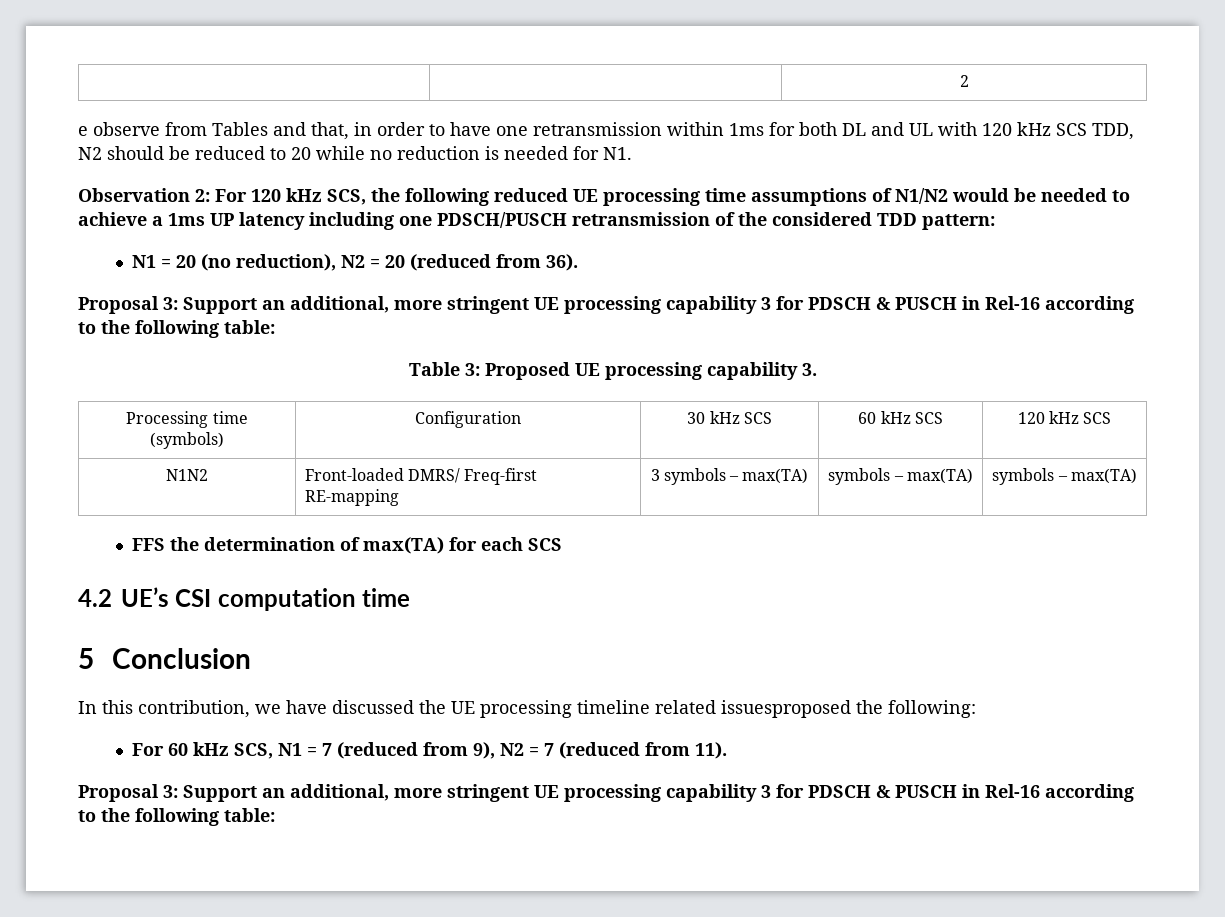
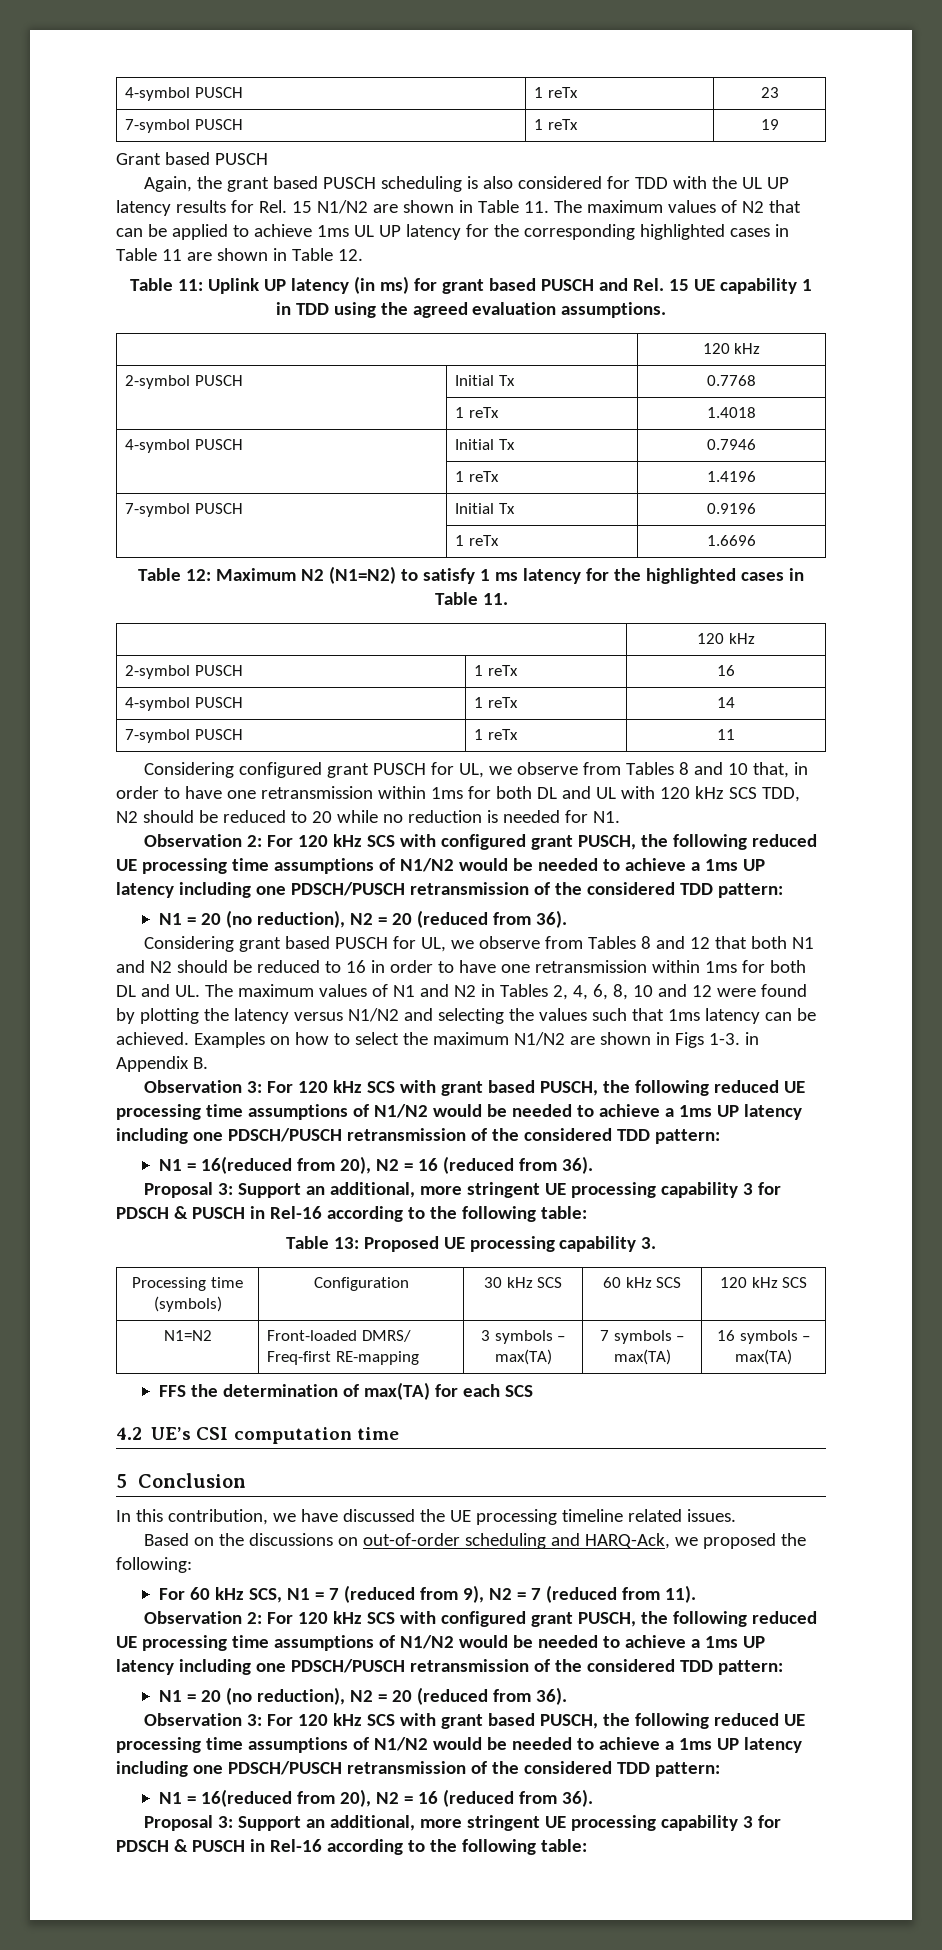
[959,75,969,87] [78,122,306,136] | | 2 // e observe from Tables and -> [125,87,243,101] [534,87,578,98] [760,87,779,98] [125,119,243,133] [534,119,578,130] [760,119,779,130] [116,152,268,165] [143,176,789,192] [116,200,801,216] [116,224,789,240] [116,248,363,261] [130,276,812,294] [275,302,667,318] [702,343,761,354] [125,375,243,389] [455,375,515,386] [707,375,756,386] [455,407,499,418] [707,407,756,418] [125,439,243,453] [455,439,515,450] [707,439,756,450] [455,471,499,482] [707,471,756,482] [125,503,243,517] [455,503,515,514] [707,503,756,514] [455,535,499,546] [707,535,756,546] [138,566,804,584] [434,592,508,605] [697,633,755,644] [125,665,243,679] [474,665,518,676] [717,665,735,676] [125,697,243,711] [474,697,518,708] [717,697,735,708] [125,729,243,743] [474,729,518,740] [717,729,735,740] [143,762,748,778] 4-symbol PUSCH | 1 reTx | 23 // 7-symbol PUSCH | 1 reTx | 19 // Grant based PUSCH // Again, the grant based PUSCH scheduling is also considered for TDD with the UL UP latency results for Rel. 15 N1/N2 are shown in Table 11. The maximum values of N2 that can be applied to achieve 1ms UL UP latency for the corresponding highlighted cases in Table 11 are shown in Table 12. // Table 11: Uplink UP latency (in ms) for grant based PUSCH and Rel. 15 UE capability 1 // in TDD using the agreed evaluation assumptions. // | 120 kHz // 2-symbol PUSCH | Initial Tx | 0.7768 // | 1 reTx | 1.4018 // 4-symbol PUSCH | Initial Tx | 0.7946 // | 1 reTx | 1.4196 // 7-symbol PUSCH | Initial Tx | 0.9196 // | 1 reTx | 1.6696 // Table 12: Maximum N2 (N1=N2) to satisfy 1 ms latency for the highlighted cases in Table 11. // | 120 kHz // 2-symbol PUSCH | 1 reTx | 16 // 4-symbol PUSCH | 1 reTx | 14 // 7-symbol PUSCH | 1 reTx | 11 // Considering configured grant PUSCH for UL, we observe from Tables 8 and 10
[327,189,366,205] SCS, -> [366,834,636,850] SCS with configured grant PUSCH,
(579, 262) none -> [143,936,814,952] [116,960,806,973] [116,984,807,1000] [116,1008,816,1024] [116,1032,759,1048] [116,1056,208,1072] [143,1080,805,1096] [116,1104,802,1120] [116,1128,720,1144] [158,1156,593,1174] // Considering grant based PUSCH for UL, we observe from Tables 8 and 12 that both N1 and N2 should be reduced to 16 in order to have one retransmission within 1ms for both DL and UL. The maximum values of N1 and N2 in Tables 2, 4, 6, 8, 10 and 12 were found by plotting the latency versus N1/N2 and selecting the values such that 1ms latency can be achieved. Examples on how to select the maximum N1/N2 are shown in Figs 1-3. in Appendix B. // Observation 3: For 120 kHz SCS with grant based PUSCH, the following reduced UE processing time assumptions of N1/N2 would be needed to achieve a 1ms UP latency including one PDSCH/PUSCH retransmission of the considered TDD pattern: // N1 = 16(reduced from 20), N2 = 16 (reduced from 36).
[464,363,480,376] 3: -> [333,1237,359,1249] 13:
[166,469,208,481] N1N2 -> [163,1330,212,1341] N1=N2
[828,468,973,485] symbols – max(TA) | -> [600,1330,684,1344] [613,1349,671,1365] [717,1330,736,1341] 7 symbols – max(TA) | 16
[721,700,851,718] issuesproposed -> [686,1509,736,1522] [143,1533,776,1549] issues. // Based on the discussions on out-of-order scheduling and HARQ-Ack, we proposed
(728, 750) none -> [143,1611,817,1627] [116,1635,765,1651] [116,1659,783,1675] [158,1687,567,1705] [143,1713,805,1729] [116,1737,802,1753] [116,1761,720,1777] [158,1789,593,1807] // Observation 2: For 120 kHz SCS with configured grant PUSCH, the following reduced UE processing time assumptions of N1/N2 would be needed to achieve a 1ms UP latency including one PDSCH/PUSCH retransmission of the considered TDD pattern: // N1 = 20 (no reduction), N2 = 20 (reduced from 36). // Observation 3: For 120 kHz SCS with grant based PUSCH, the following reduced UE processing time assumptions of N1/N2 would be needed to achieve a 1ms UP latency including one PDSCH/PUSCH retransmission of the considered TDD pattern: // N1 = 16(reduced from 20), N2 = 16 (reduced from 36).

